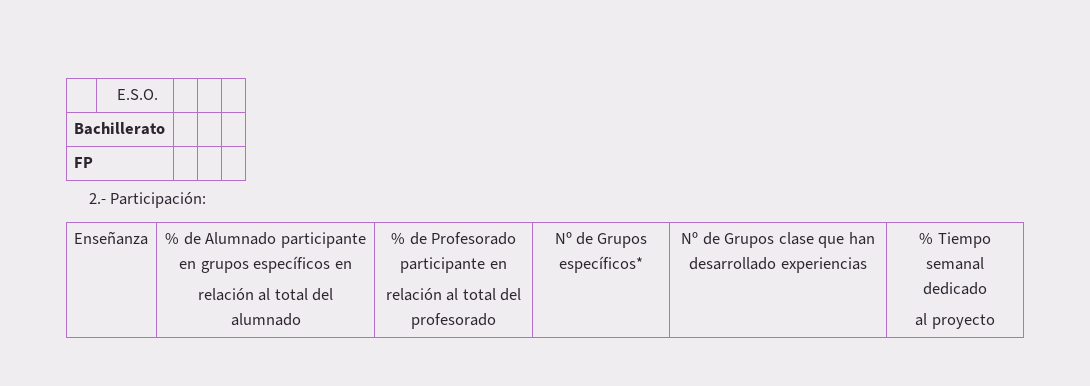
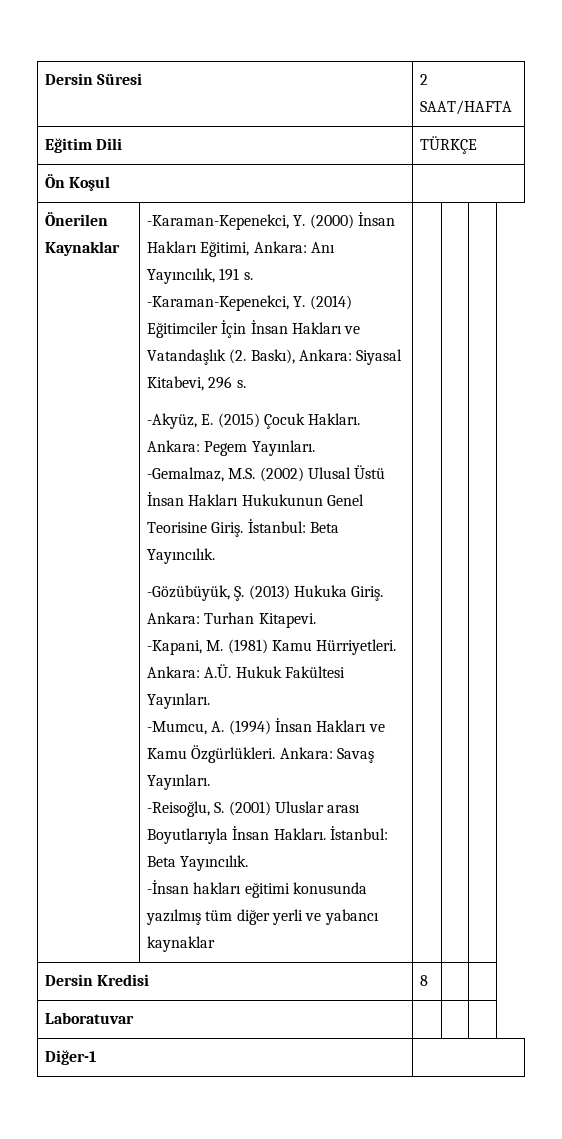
[117,89,159,100] [73,122,165,135] [73,157,93,168] [88,192,206,208] [73,231,148,245] [165,232,366,248] [179,256,352,273] [197,288,334,301] [230,313,301,326] [391,232,516,245] [400,257,507,273] [385,288,522,301] [411,313,496,329] [554,232,648,248] [559,256,643,273] [681,232,875,248] [689,257,867,273] [919,232,991,248] [926,257,984,270] [923,282,987,295] [915,313,995,329] | E.S.O. | | | // Bachillerato | | | // FP | | | // 2.- Participación: // Enseñanza | % de Alumnado participante en grupos específicos en // relación al total del alumnado | % de Profesorado participante en // relación al total del profesorado | Nº de Grupos específicos* | Nº de Grupos clase que han desarrollado experiencias | % Tiempo semanal dedicado // al proyecto -> [44,73,143,85] [419,74,428,85] [419,100,512,115] [44,138,123,153] [419,136,477,154] [44,174,111,191] [44,212,108,226] [44,241,120,256] [146,212,395,230] [146,241,335,257] [146,268,253,284] [146,295,352,311] [146,320,361,338] [146,349,403,365] [146,376,246,391] [146,413,361,429] [146,440,315,456] [146,465,386,482] [146,492,364,506] [146,519,339,537] [146,548,215,564] [146,585,384,601] [146,612,316,628] [146,639,397,655] [146,664,345,678] [146,693,210,709] [146,718,385,735] [146,745,374,763] [146,774,210,790] [146,801,361,817] [146,826,388,844] [146,855,249,871] [146,880,367,898] [145,909,379,925] [146,936,215,952] [44,974,150,986] [419,975,428,986] [44,1012,134,1024] [44,1050,96,1065] Dersin Süresi | 2 SAAT/HAFTA // Eğitim Dili | TÜRKÇE // Ön Koşul | // Önerilen Kaynaklar | -Karaman-Kepenekci, Y. (2000) İnsan Hakları Eğitimi, Ankara: Anı Yayıncılık, 191 s. // -Karaman-Kepenekci, Y. (2014) Eğitimciler İçin İnsan Hakları ve Vatandaşlık (2. Baskı), Ankara: Siyasal Kitabevi, 296 s. // -Akyüz, E. (2015) Çocuk Hakları. Ankara: Pegem Yayınları. // -Gemalmaz, M.S. (2002) Ulusal Üstü İnsan Hakları Hukukunun Genel Teorisine Giriş. İstanbul: Beta Yayıncılık. // -Gözübüyük, Ş. (2013) Hukuka Giriş. Ankara: Turhan Kitapevi. // -Kapani, M. (1981) Kamu Hürriyetleri. Ankara: A.Ü. Hukuk Fakültesi Yayınları. // -Mumcu, A. (1994) İnsan Hakları ve Kamu Özgürlükleri. Ankara: Savaş Yayınları. // -Reisoğlu, S. (2001) Uluslar arası Boyutlarıyla İnsan Hakları. İstanbul: Beta Yayıncılık. // -İnsan hakları eğitimi konusunda yazılmış tüm diğer yerli ve yabancı kaynaklar | | | // Dersin Kredisi | 8 | | // Laboratuvar | | | // Diğer-1 |

